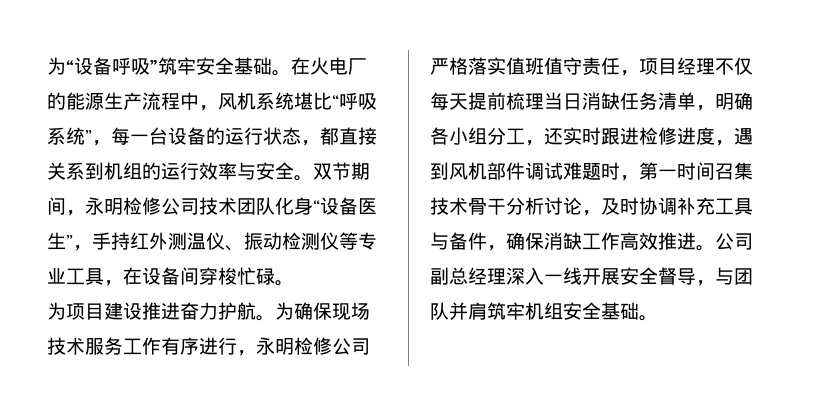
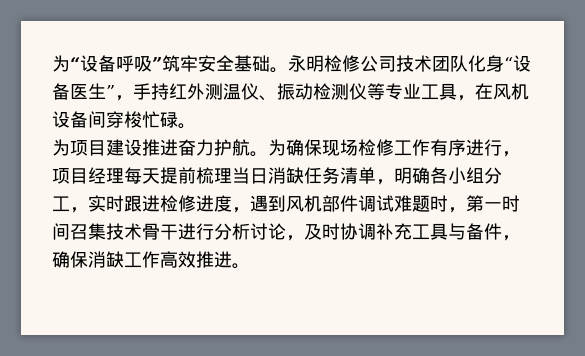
[291,57,367,75] [47,92,377,111] [47,127,377,146] [47,162,370,181] [47,197,85,216] 在火电厂的能源生产流程中，风机系统堪比“呼吸系统”，每一台设备的运行状态，都直接关系到机组的运行效率与安全。双节期间， -> (288, 70) none
(142, 276) none -> [493,83,529,100] 风机
[47,337,123,355] 技术服务 -> [358,139,394,156] 检修
[256,337,370,355] [430,57,639,76] 永明检修公司严格落实值班值守责任， -> (520, 154) none
[715,57,753,75] 不仅 -> (124, 176) none
[544,128,563,145] 还 -> (88, 210) none
(506, 206) none -> [178,223,214,240] 进行
[715,233,753,250] [430,267,753,286] [430,302,658,321] 公司副总经理深入一线开展安全督导，与团队并肩筑牢机组安全基础。 -> (250, 266) none

